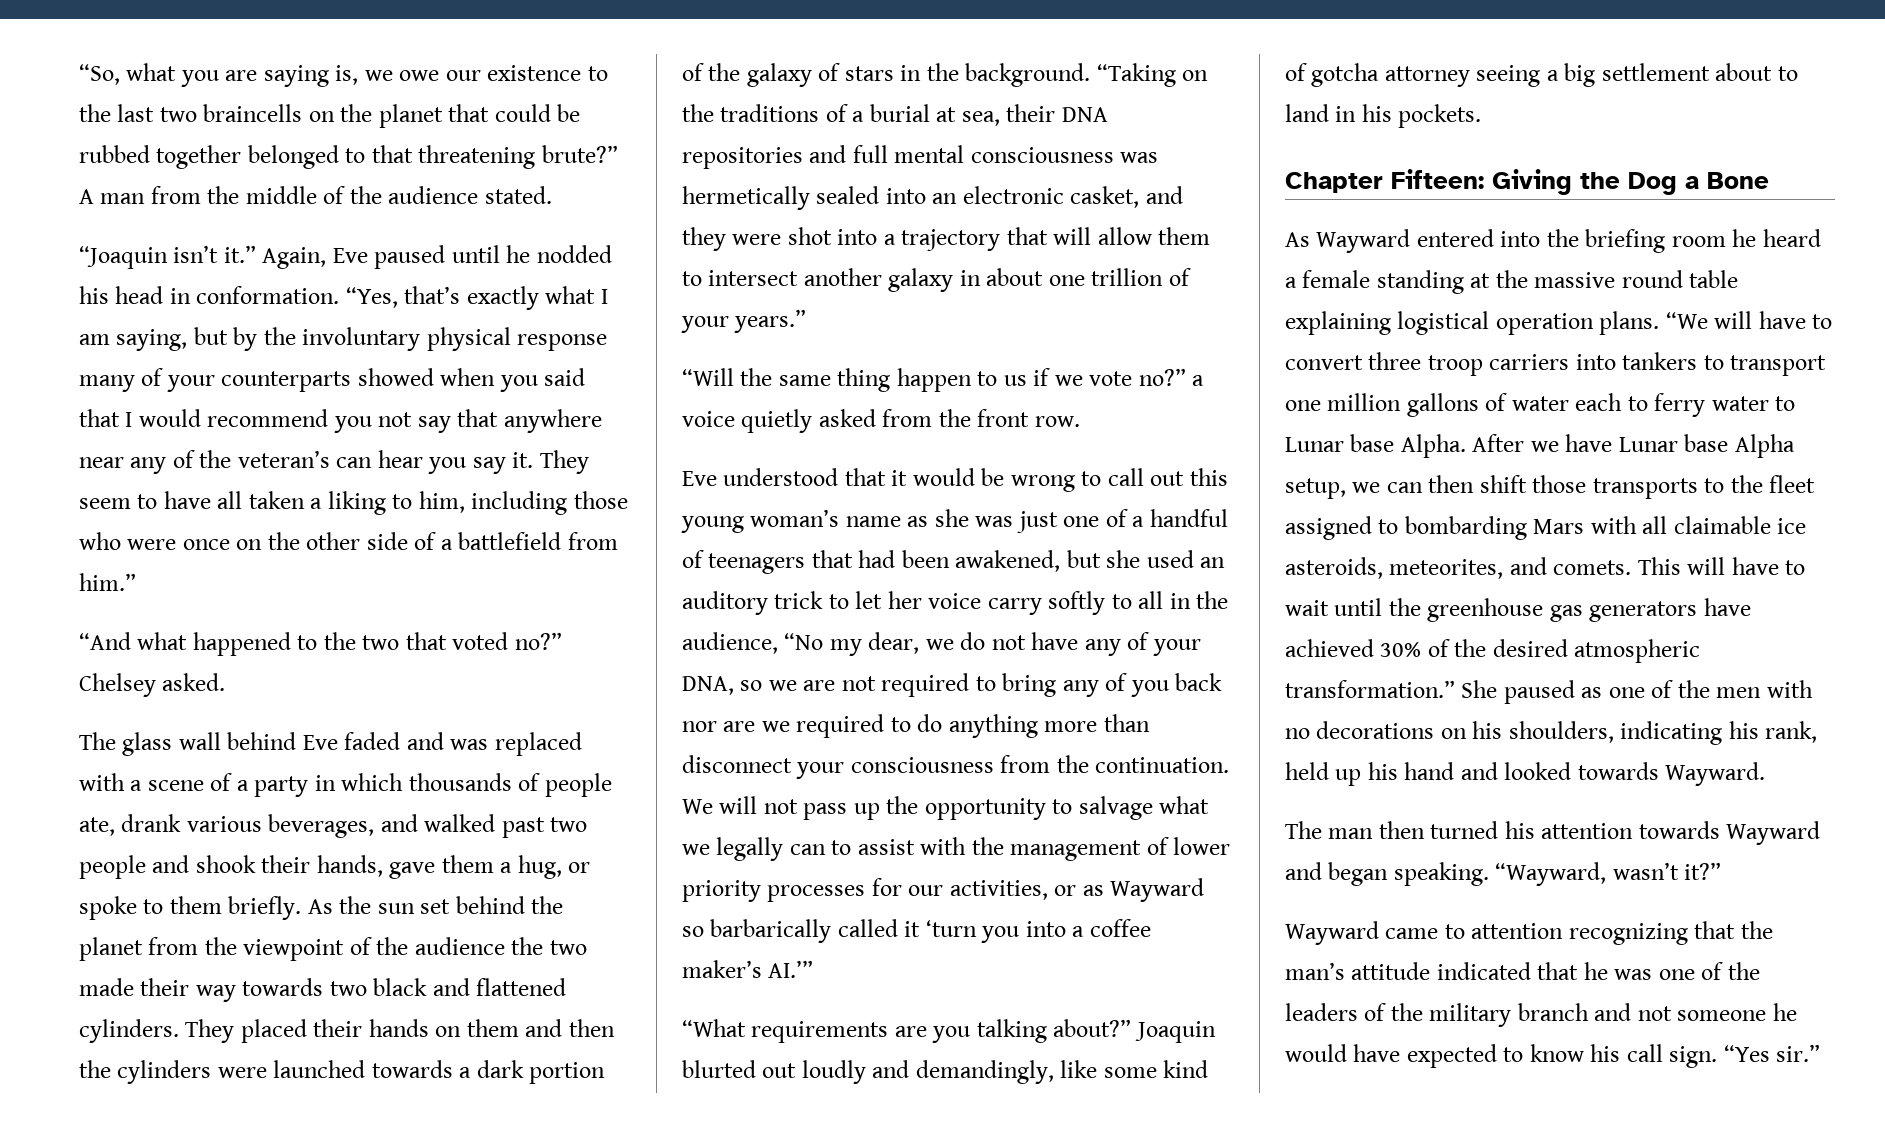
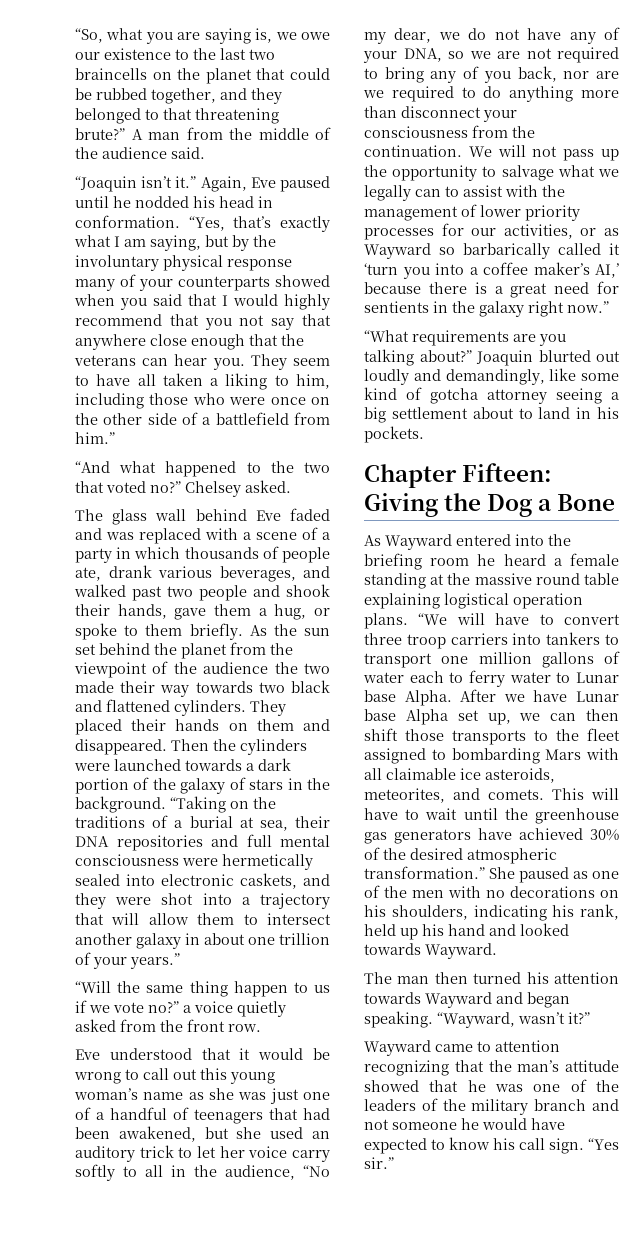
[156,145,242,169] together -> [151,88,282,104] together, and they
[484,186,552,204] stated. -> [171,147,205,159] said.
[207,409,329,427] recommend -> [284,294,330,310] [75,314,199,326] highly recommend that
[79,450,534,474] near any of the veteran’s can hear you say it. -> [150,334,304,350] [74,354,245,370] close enough that the veterans can hear you.
[568,1019,615,1037] then -> [75,739,209,755] disappeared. Then
[1120,152,1159,163] was -> [182,858,218,866] were
[932,186,1140,208] an electronic casket, -> [161,873,297,889] electronic caskets,
[1175,673,1223,691] back -> [517,66,557,82] back,
[768,960,814,978] AI.’” -> [595,263,619,278] [364,281,619,298] [364,301,609,317] AI,’ because there is a great need for sentients in the galaxy right now.”
[1285,478,1346,499] setup, -> [457,710,511,725] set up,
[1436,962,1531,980] indicated -> [364,1080,419,1092] showed

